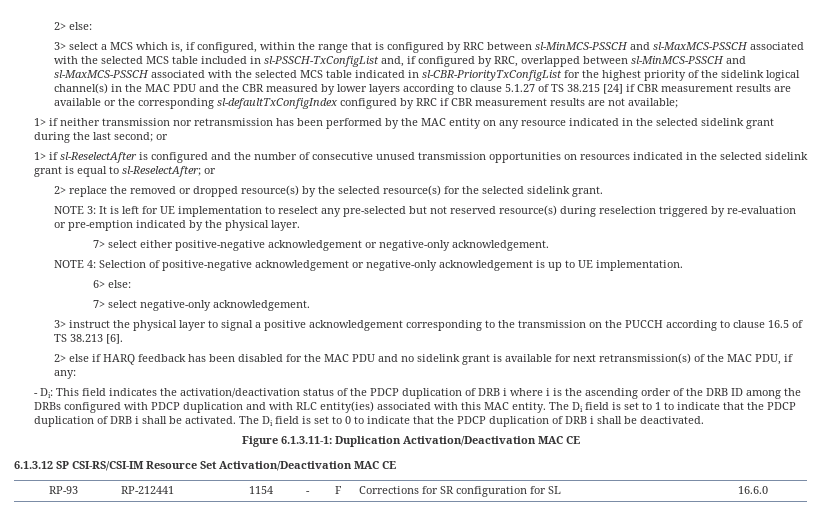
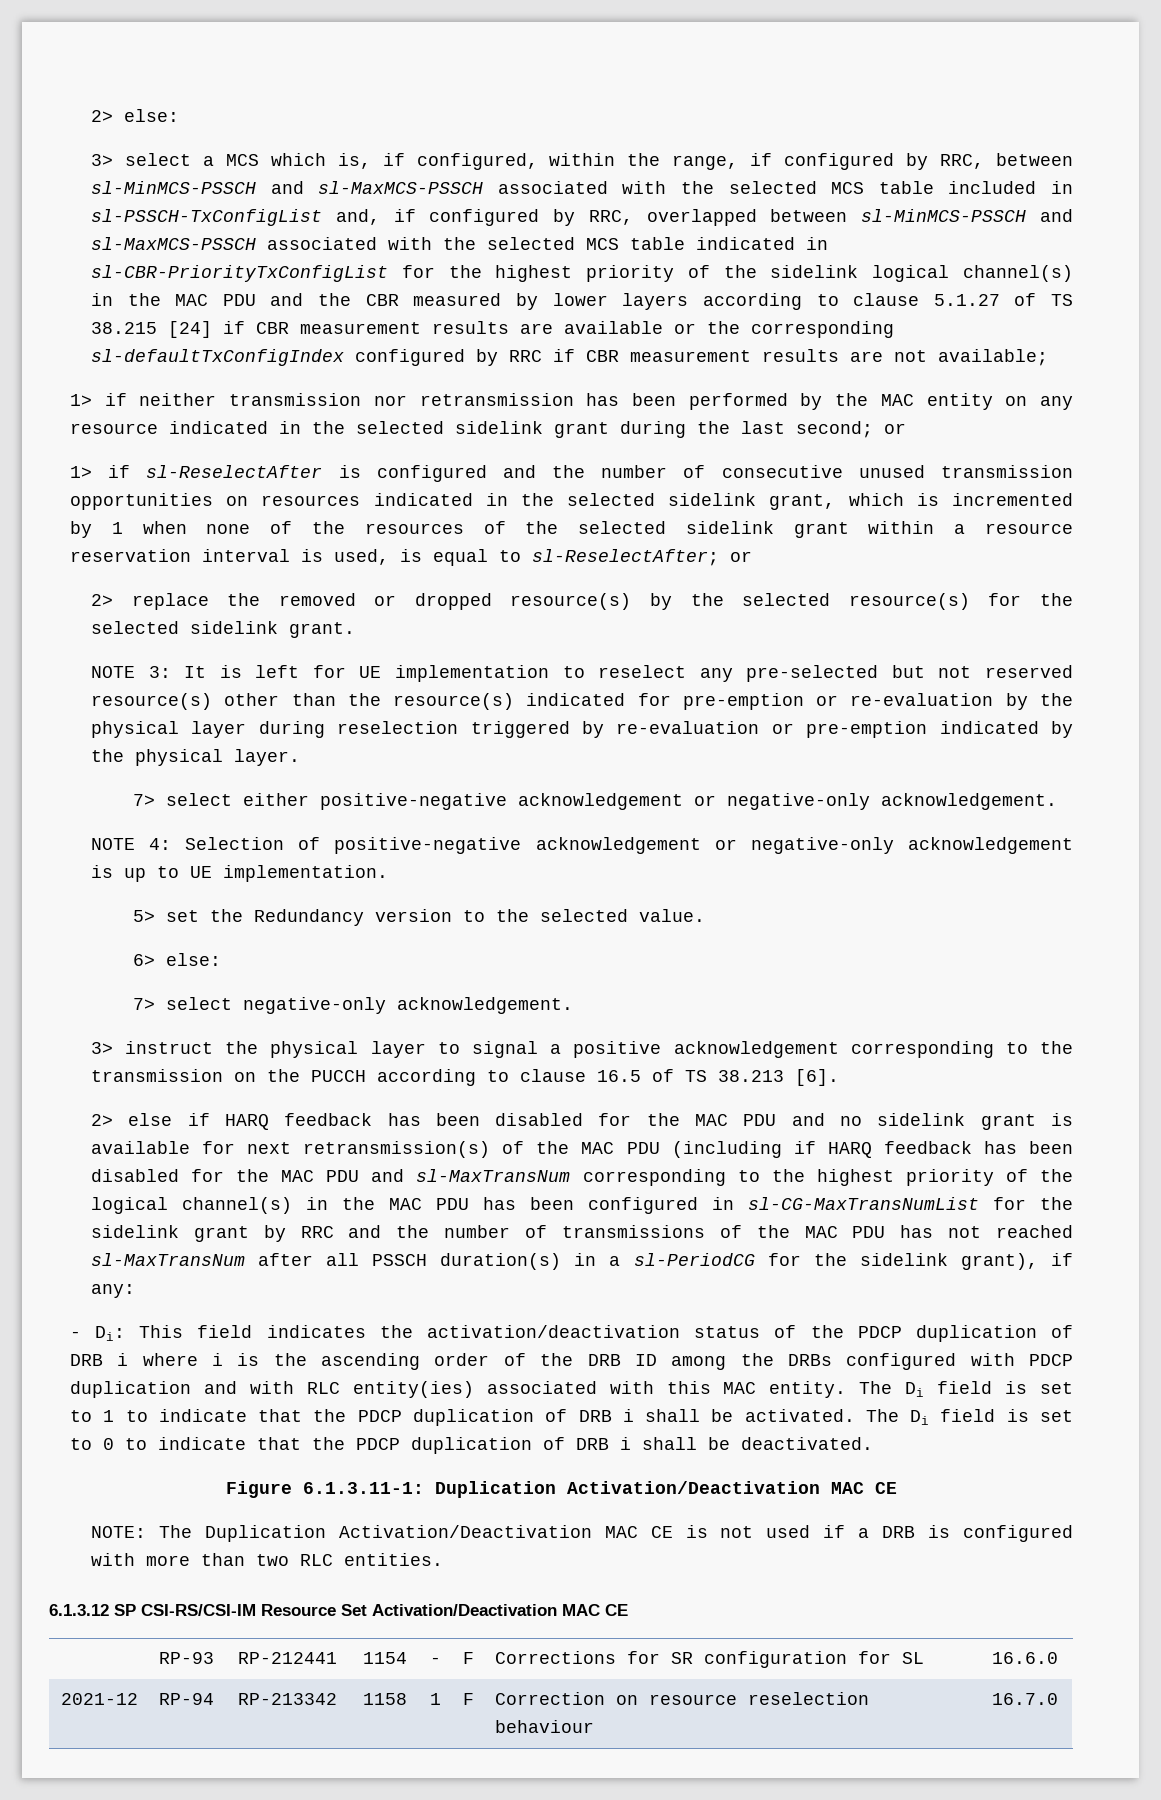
[317,42,484,53] range that is configured by RRC -> [672,153,985,170] range, if configured by RRC,
[33,166,62,177] grant -> [769,493,1073,510] [69,521,1073,538] [69,549,389,565] grant, which is incremented by 1 when none of the resources of the selected sidelink grant within a resource reservation interval is used,
(557, 210) none -> [224,693,1074,710] [90,721,247,738] other than the resource(s) indicated for pre-emption or re-evaluation by the physical layer
(683, 265) none -> [132,909,705,926] // 5> set the Redundancy version to the selected value.
[754,354,781,365] PDU, -> [626,1141,1073,1158] [90,1169,1073,1186] [90,1197,1073,1214] [90,1225,1074,1242] [90,1253,1038,1270] PDU (including if HARQ feedback has been disabled for the MAC PDU and sl-MaxTransNum corresponding to the highest priority of the logical channel(s) in the MAC PDU has been configured in sl-CG-MaxTransNumList for the sidelink grant by RRC and the number of transmissions of the MAC PDU has not reached sl-MaxTransNum after all PSSCH duration(s) in a sl-PeriodCG for the sidelink grant),
(580, 440) none -> [90,1525,1073,1542] [90,1553,443,1566] // NOTE: The Duplication Activation/Deactivation MAC CE is not used if a DRB is configured with more than two RLC entities.
(768, 490) none -> [61,1693,138,1705] [159,1693,215,1705] [238,1693,338,1705] [363,1693,407,1705] [429,1693,441,1705] [463,1693,474,1705] [495,1692,870,1705] [495,1720,595,1733] [992,1693,1059,1705] // 2021-12 | RP-94 | RP-213342 | 1158 | 1 | F | Correction on resource reselection behaviour | 16.7.0

